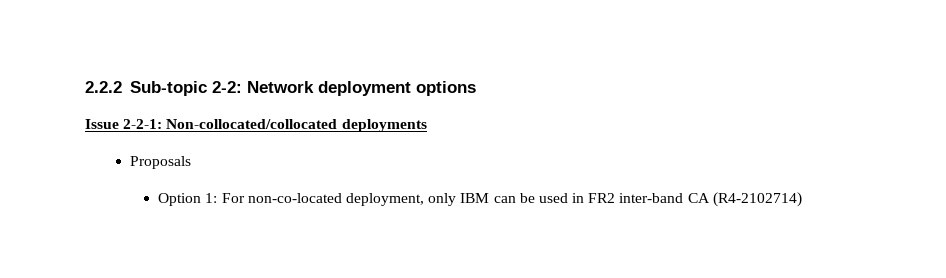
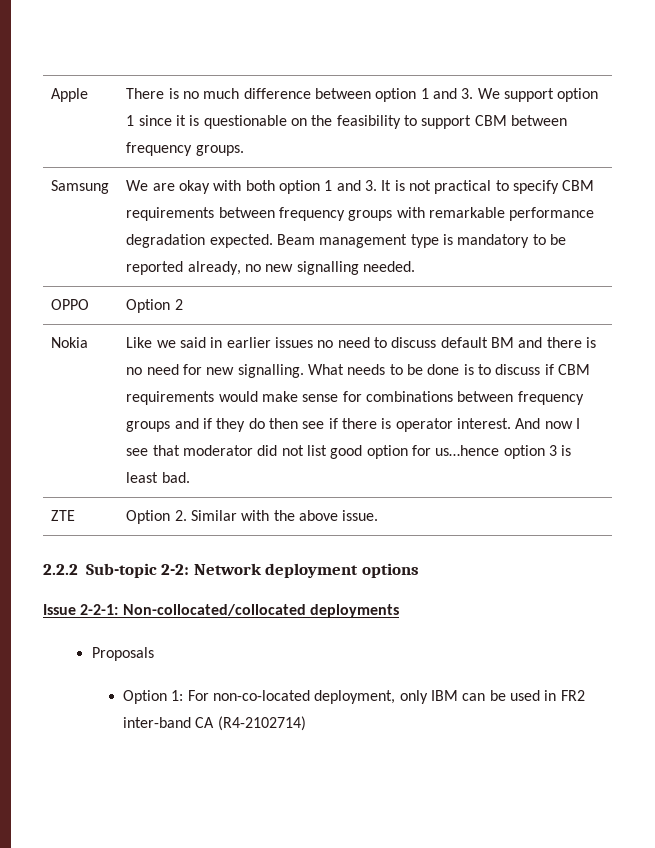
(85, 87) none -> [51,88,89,102] [126,88,599,102] [126,115,567,129] [126,142,244,156] [51,180,110,194] [126,180,595,194] [126,207,595,221] [126,234,567,248] [126,261,416,275] [51,299,90,310] [126,299,183,313] [51,337,89,348] [126,337,596,348] [126,364,590,378] [126,391,584,405] [126,418,580,432] [126,445,572,459] [126,472,190,483] [51,510,76,521] [126,510,379,524] Apple | There is no much difference between option 1 and 3. We support option 1 since it is questionable on the feasibility to support CBM between frequency groups. // Samsung | We are okay with both option 1 and 3. It is not practical to specify CBM requirements between frequency groups with remarkable performance degradation expected. Beam management type is mandatory to be reported already, no new signalling needed. // OPPO | Option 2 // Nokia | Like we said in earlier issues no need to discuss default BM and there is no need for new signalling. What needs to be done is to discuss if CBM requirements would make sense for combinations between frequency groups and if they do then see if there is operator interest. And now I see that moderator did not list good option for us…hence option 3 is least bad. // ZTE | Option 2. Similar with the above issue. //

